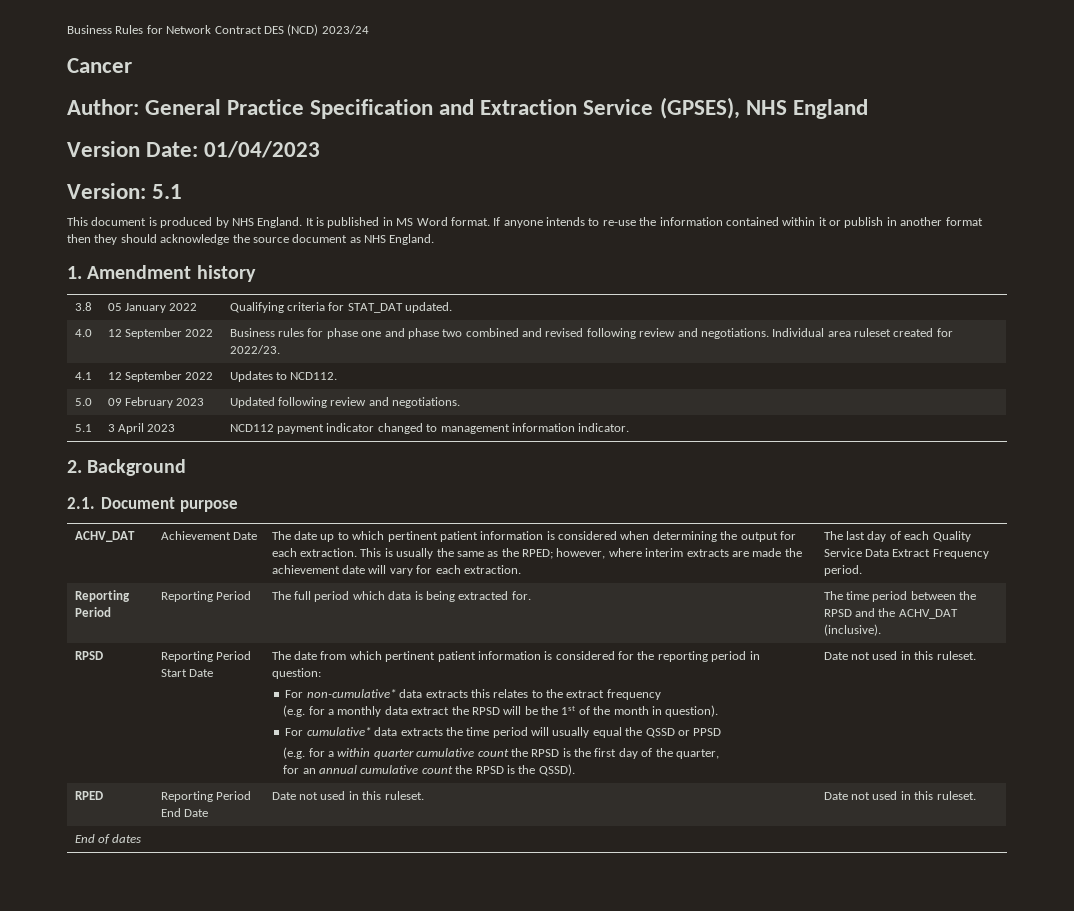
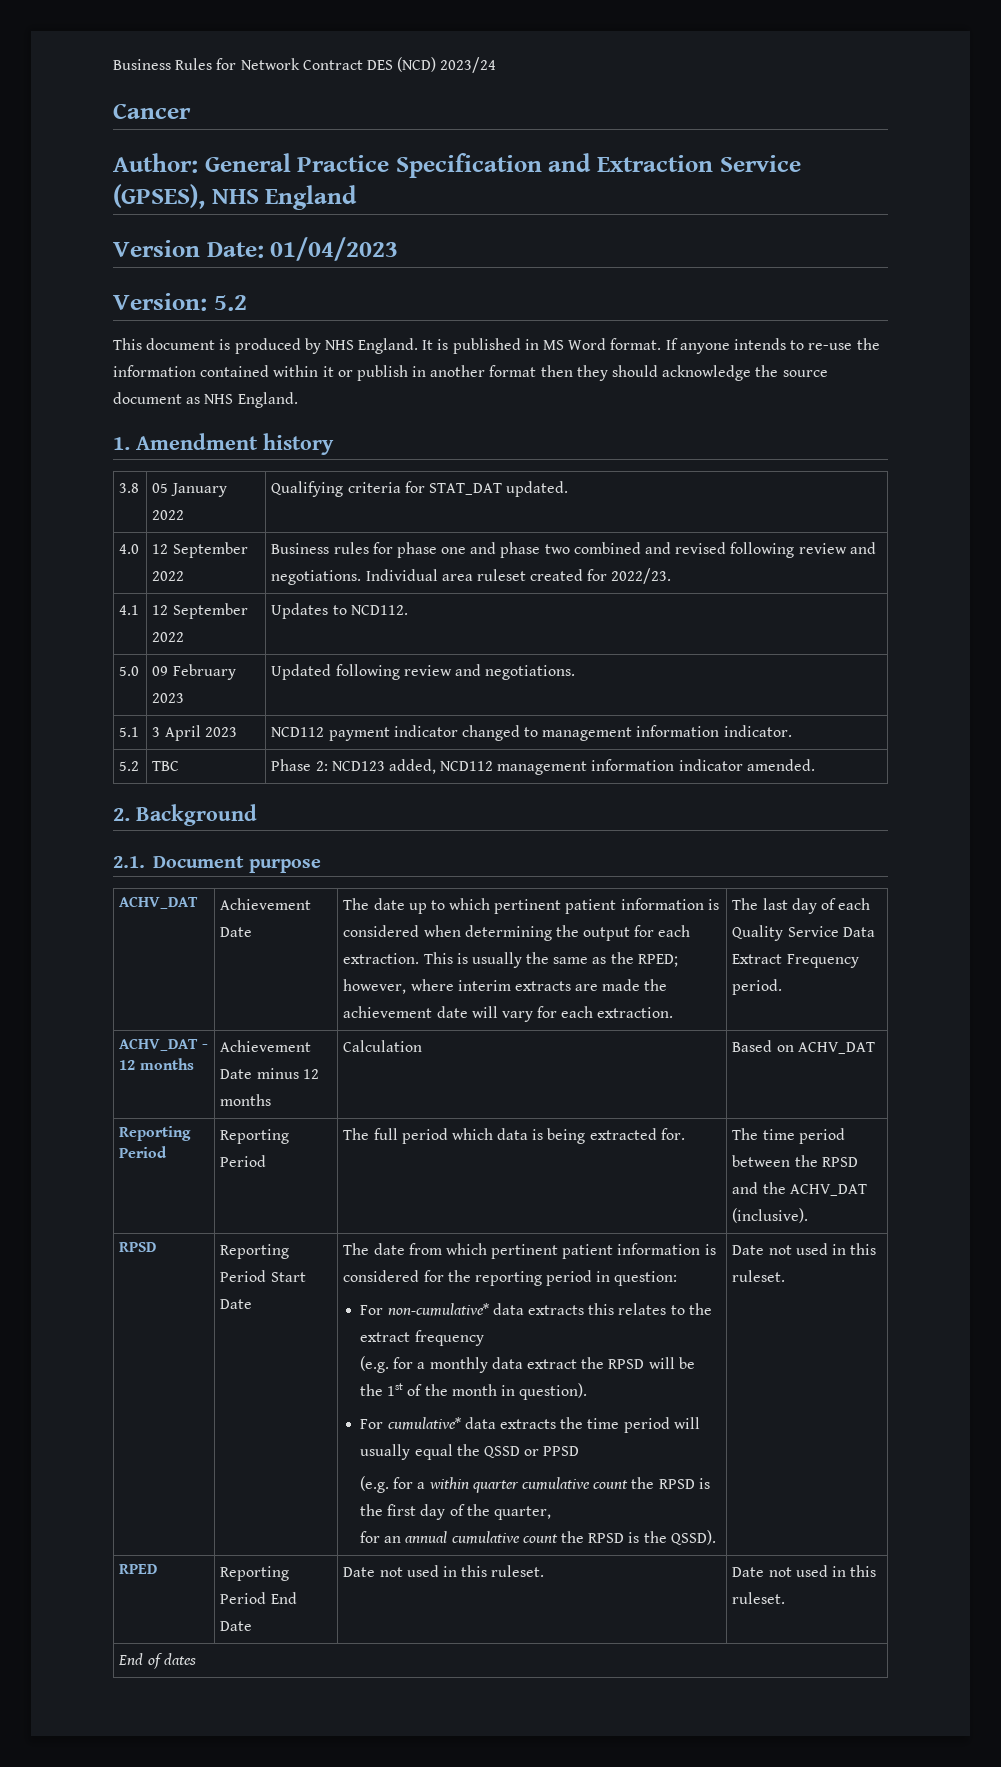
[152,184,183,199] 5.1 -> [213,295,247,311] 5.2
(630, 427) none -> [119,761,140,771] [152,761,180,771] [271,759,815,775] // 5.2 | TBC | Phase 2: NCD123 added, NCD112 management information indicator amended.
(862, 570) none -> [119,1038,208,1051] [119,1058,194,1070] [220,1040,312,1052] [220,1068,319,1079] [220,1094,272,1106] [343,1040,423,1052] [732,1040,875,1054] // ACHV_DAT - 12 months | Achievement Date minus 12 months | Calculation | Based on ACHV_DAT

